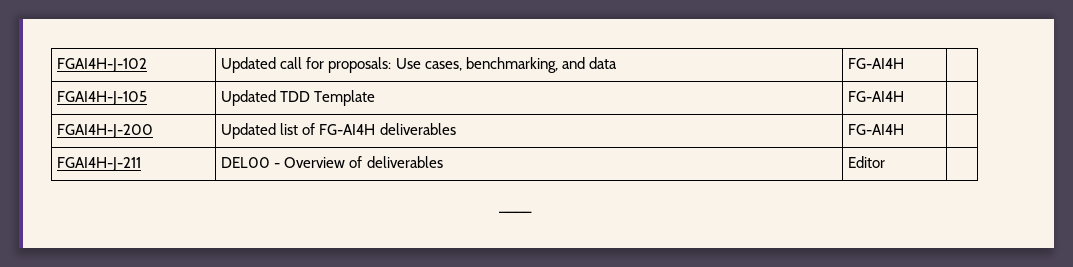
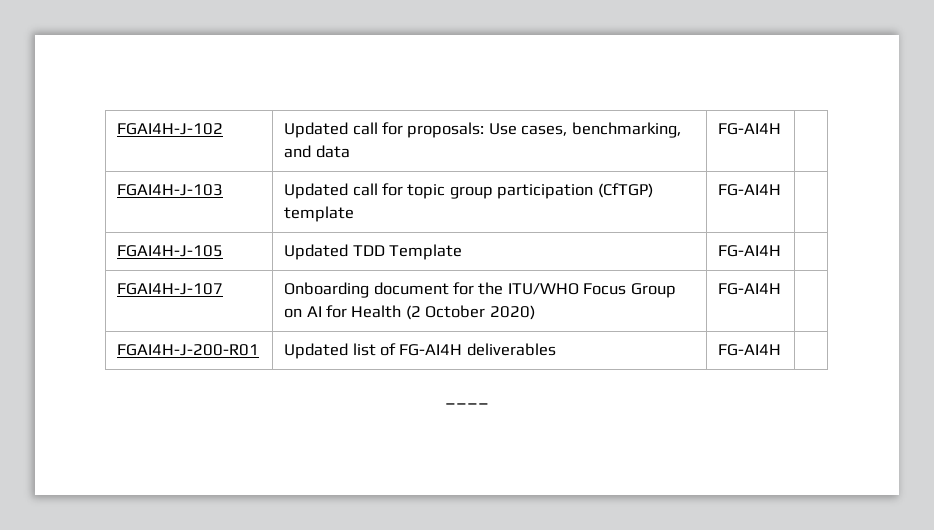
(905, 63) none -> [117,184,224,196] [284,183,653,199] [284,206,355,222] [718,184,782,196] // FGAI4H-J-103 | Updated call for topic group participation (CfTGP) template | FG-AI4H |
[57,124,154,138] FGAI4H-J-200 -> [117,283,224,295] [284,282,676,298] [284,305,535,320] [718,283,782,295] [117,344,260,356] FGAI4H-J-107 | Onboarding document for the ITU/WHO Focus Group on AI for Health (2 October 2020) | FG-AI4H | // FGAI4H-J-200-R01
[57,157,142,171] [221,156,443,168] [848,156,886,168] // FGAI4H-J-211 | DEL00 - Overview of deliverables | Editor | -> (782, 350) none

